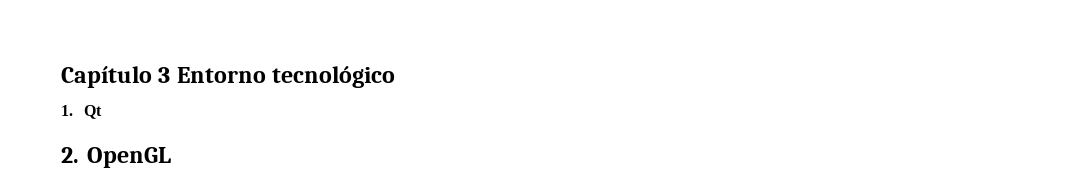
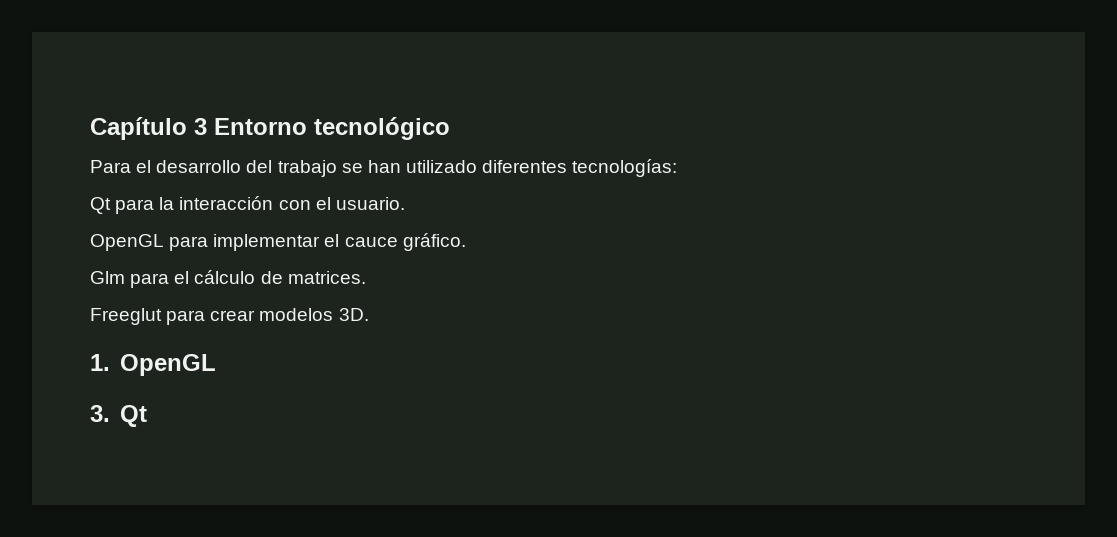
[61,105,102,119] [61,147,171,168] 1. Qt // 2. OpenGL -> [90,159,678,177] [90,196,405,214] [90,233,466,251] [90,270,366,288] [90,308,369,325] [90,354,216,376] [90,405,147,427] Para el desarrollo del trabajo se han utilizado diferentes tecnologías: // Qt para la interacción con el usuario. // OpenGL para implementar el cauce gráfico. // Glm para el cálculo de matrices. // Freeglut para crear modelos 3D. // 1. OpenGL // 3. Qt

